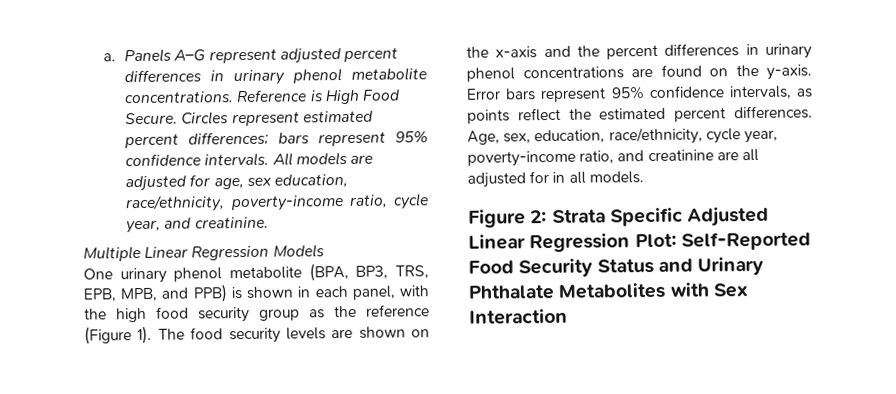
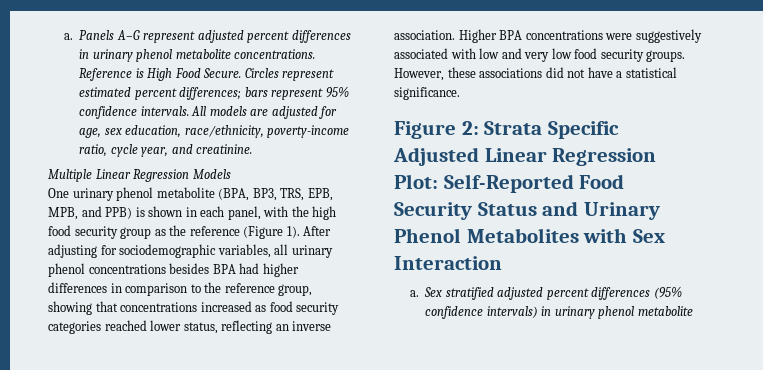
[157,326,430,344] [466,43,812,60] [466,64,812,82] [466,85,813,103] [467,105,813,124] [467,127,778,145] [467,148,759,167] [467,171,644,188] The food security levels are shown on the x-axis and the percent differences in urinary phenol concentrations are found on the y-axis. Error bars represent 95% confidence intervals, as points reflect the estimated percent differences. Age, sex, education, race/ethnicity, cycle year, poverty-income ratio, and creatinine are all adjusted for in all models. -> [303,226,332,236] [48,244,333,258] [48,263,299,277] [48,282,313,296] [48,301,340,315] [48,320,332,334] [394,29,702,43] [394,48,686,62] [394,67,677,81] [394,87,460,100] After adjusting for sociodemographic variables, all urinary phenol concentrations besides BPA had higher differences in comparison to the reference group, showing that concentrations increased as food security categories reached lower status, reflecting an inverse association. Higher BPA concentrations were suggestively associated with low and very low food security groups. However, these associations did not have a statistical significance.
[468,284,555,300] Phthalate -> [394,228,461,243] Phenol
(568, 316) none -> [409,286,682,300] [425,306,693,319] // a. Sex stratified adjusted percent differences (95% confidence intervals) in urinary phenol metabolite

